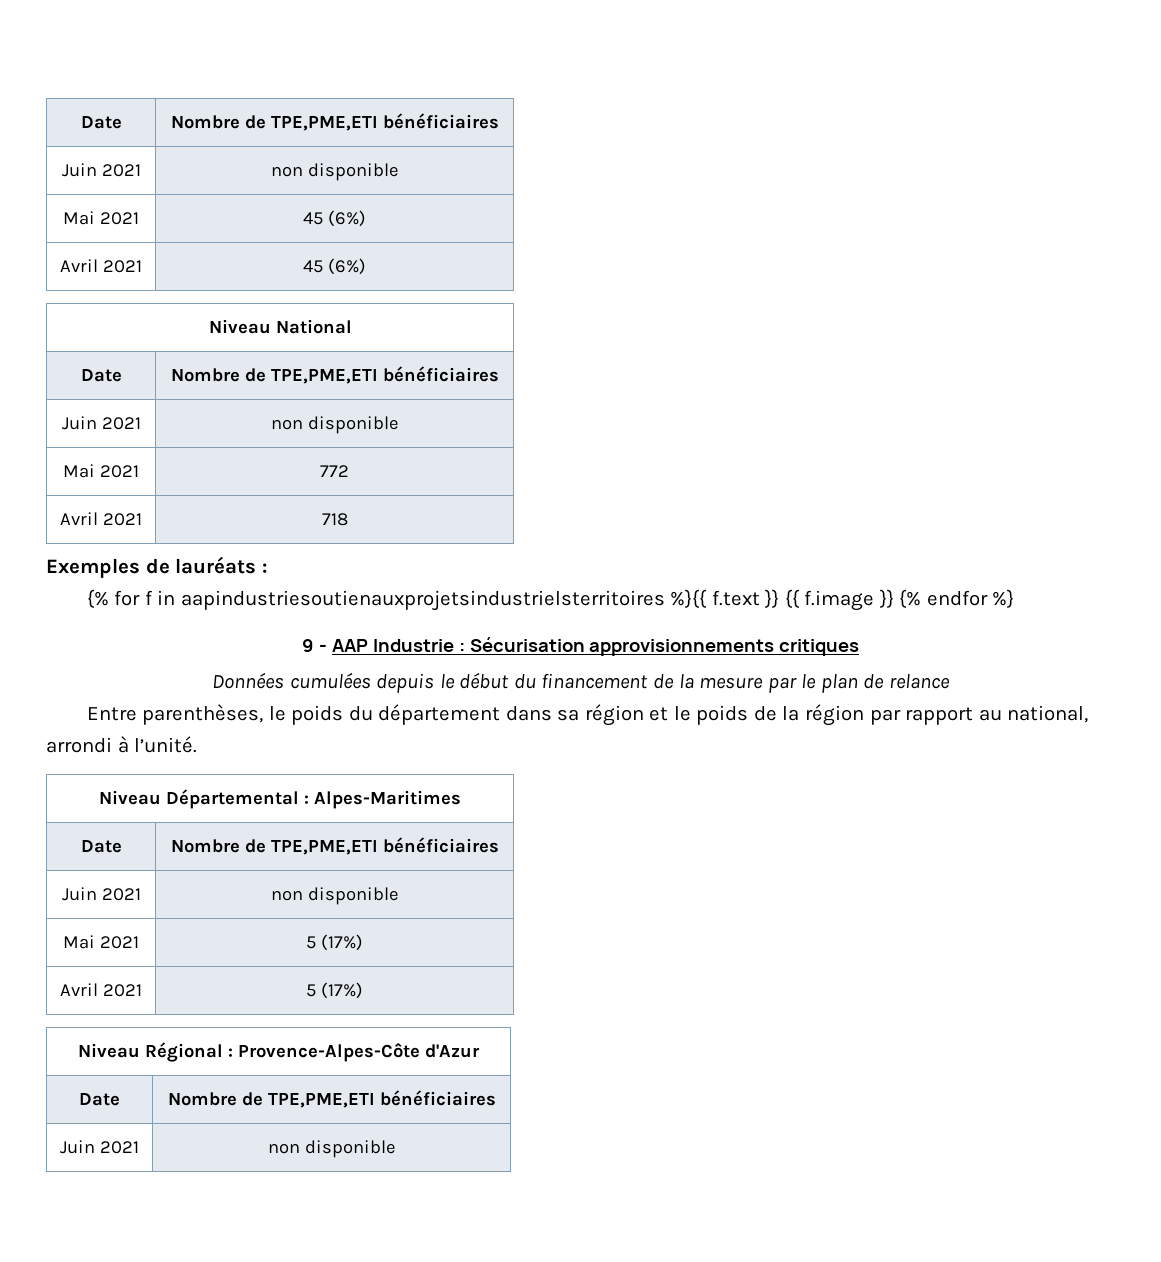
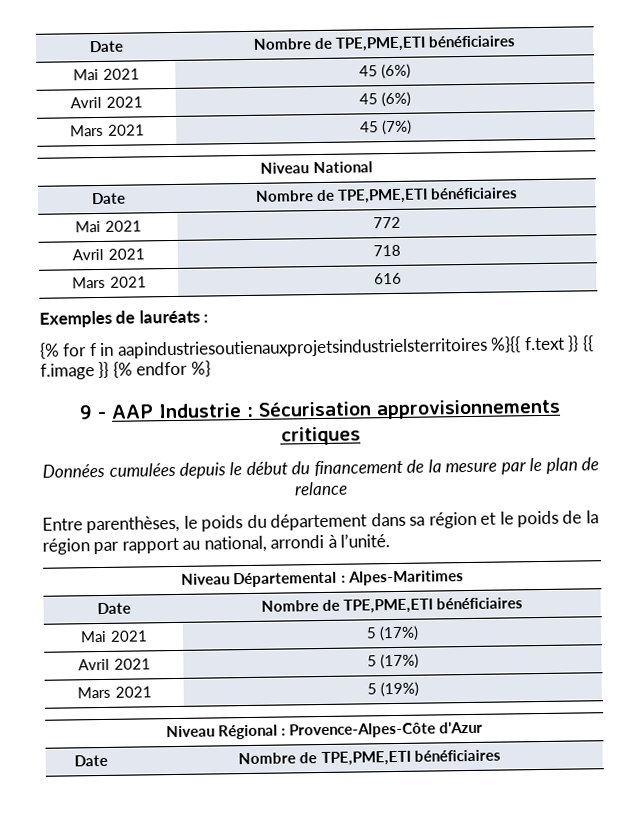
[80,116,122,129] [170,113,499,131] [61,163,141,177] [270,163,399,181] Date | Nombre de TPE,PME,ETI bénéficiaires // Juin 2021 | non disponible -> [88,40,124,53] [252,35,517,52] Date | Nombre de TPE,PME,ETI bénéficiaires
(366, 266) none -> [70,124,145,137] [359,119,413,136] // Mars 2021 | 45 (7%)
[61,416,141,430] [270,416,399,434] // Juin 2021 | non disponible -> (519, 193) none
(348, 519) none -> [72,276,147,289] [374,272,402,285] // Mars 2021 | 616
[61,887,141,901] [270,887,399,905] // Juin 2021 | non disponible -> (524, 603) none
(363, 990) none -> [77,686,152,699] [366,681,420,698] // Mars 2021 | 5 (19%)
[60,1140,139,1154] [267,1140,396,1158] // Juin 2021 | non disponible -> (501, 755) none

